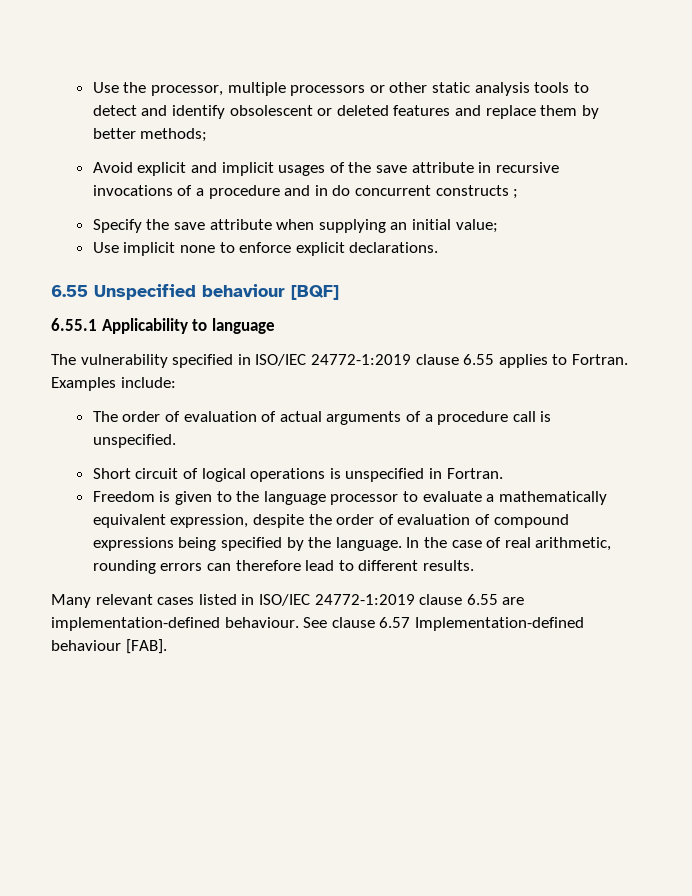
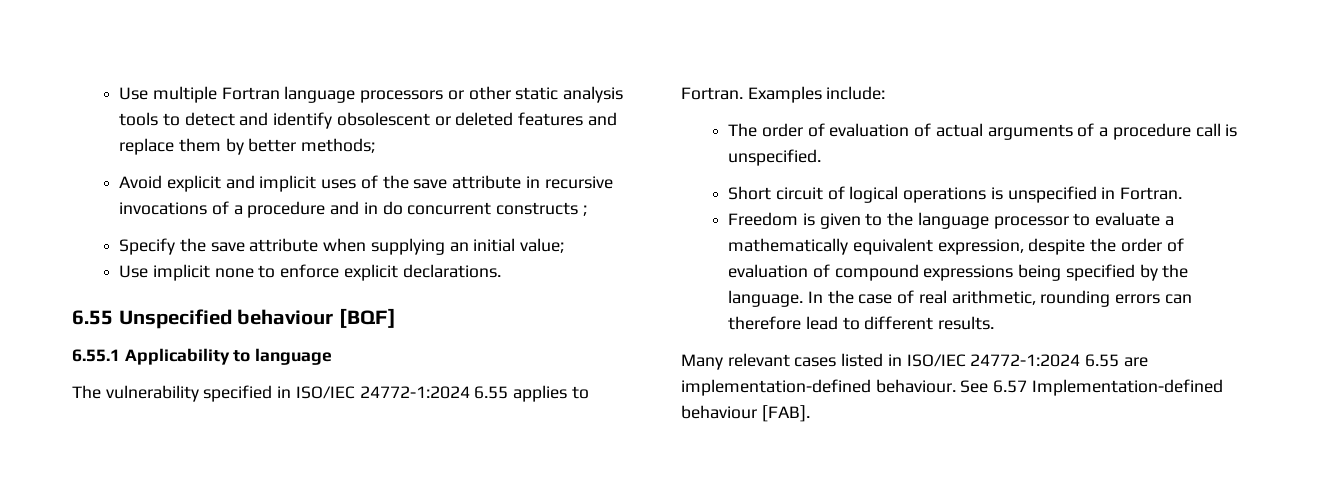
[92,82,286,96] Use the processor, multiple -> [119,86,356,103] Use multiple Fortran language
[278,165,326,176] usages -> [321,179,357,189] uses
[310,354,459,365] 24772-1:2019 clause -> [359,386,470,399] 24772-1:2024
[314,594,463,605] 24772-1:2019 clause -> [970,354,1081,367] 24772-1:2024
[331,617,375,628] clause -> (989, 386) none

